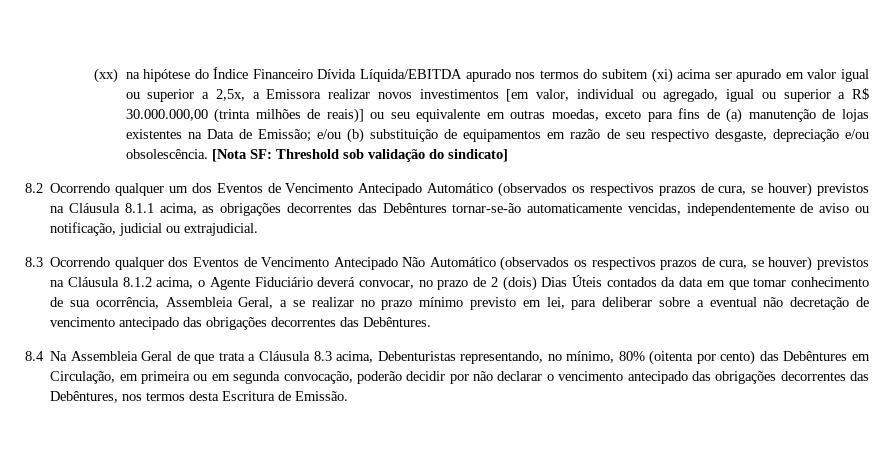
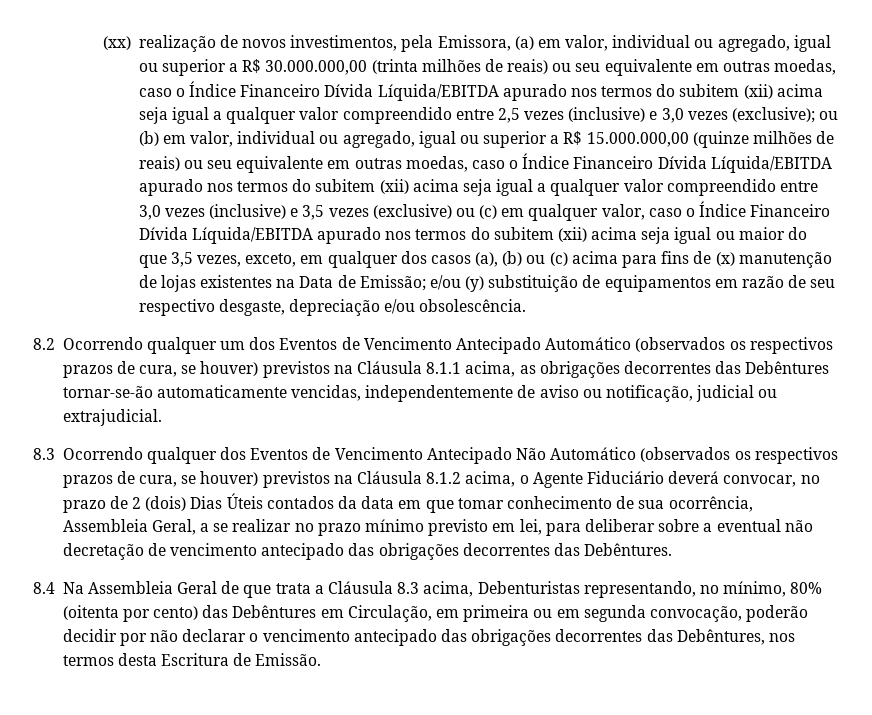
[125,67,870,83] [125,89,530,102] na hipótese do Índice Financeiro Dívida Líquida/EBITDA apurado nos termos do subitem (xi) acima ser apurado em valor igual ou superior a 2,5x, a Emissora realizar novos investimentos [em -> [138,35,561,52] realização de novos investimentos, pela Emissora, (a) em
[326,108,642,123] reais)] ou seu equivalente em outras moedas, exceto -> [507,59,837,76] [138,81,823,101] [138,107,839,124] [138,131,835,148] [138,153,832,173] [138,179,819,196] [138,201,831,221] [138,227,808,244] [138,251,618,268] reais) ou seu equivalente em outras moedas, caso o Índice Financeiro Dívida Líquida/EBITDA apurado nos termos do subitem (xii) acima seja igual a qualquer valor compreendido entre 2,5 vezes (inclusive) e 3,0 vezes (exclusive); ou (b) em valor, individual ou agregado, igual ou superior a R$ 15.000.000,00 (quinze milhões de reais) ou seu equivalente em outras moedas, caso o Índice Financeiro Dívida Líquida/EBITDA apurado nos termos do subitem (xii) acima seja igual a qualquer valor compreendido entre 3,0 vezes (inclusive) e 3,5 vezes (exclusive) ou (c) em qualquer valor, caso o Índice Financeiro Dívida Líquida/EBITDA apurado nos termos do subitem (xii) acima seja igual ou maior do que 3,5 vezes, exceto, em qualquer dos casos (a), (b) ou (c) acima
[726,108,743,123] (a) -> [715,252,735,266] (x)
[347,128,365,143] (b) -> [465,276,485,292] (y)
[211,149,508,162] [Nota SF: Threshold sob validação do sindicato] -> (527, 305) none

